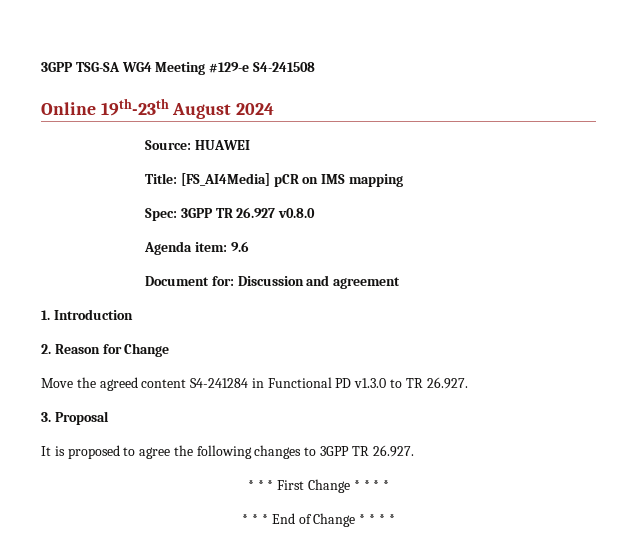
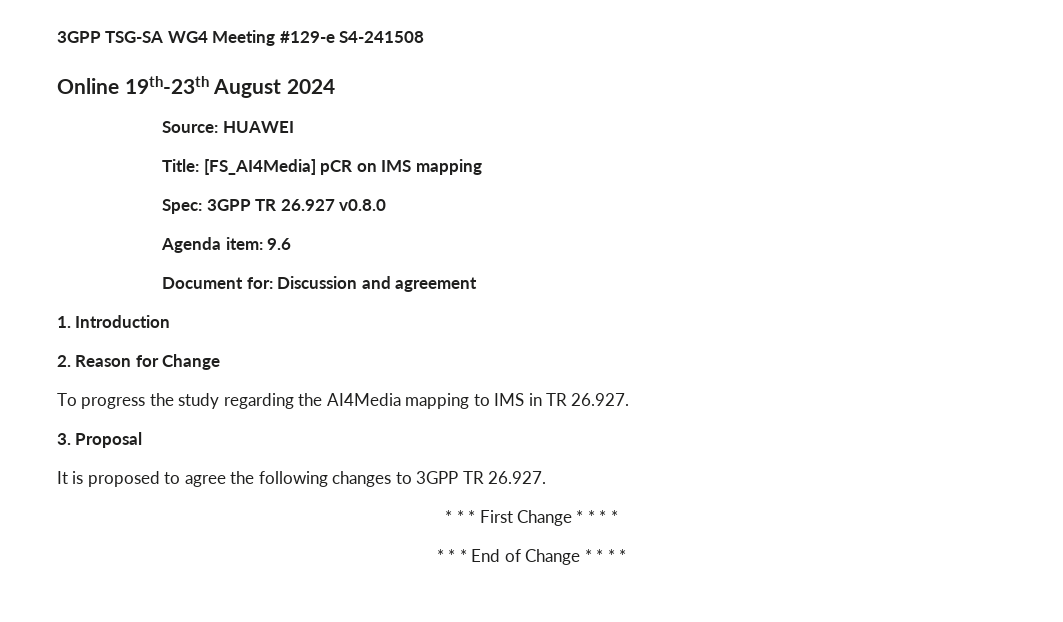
[41,377,403,391] Move the agreed content S4-241284 in Functional PD v1.3.0 to -> [57,393,542,409] To progress the study regarding the AI4Media mapping to IMS in

